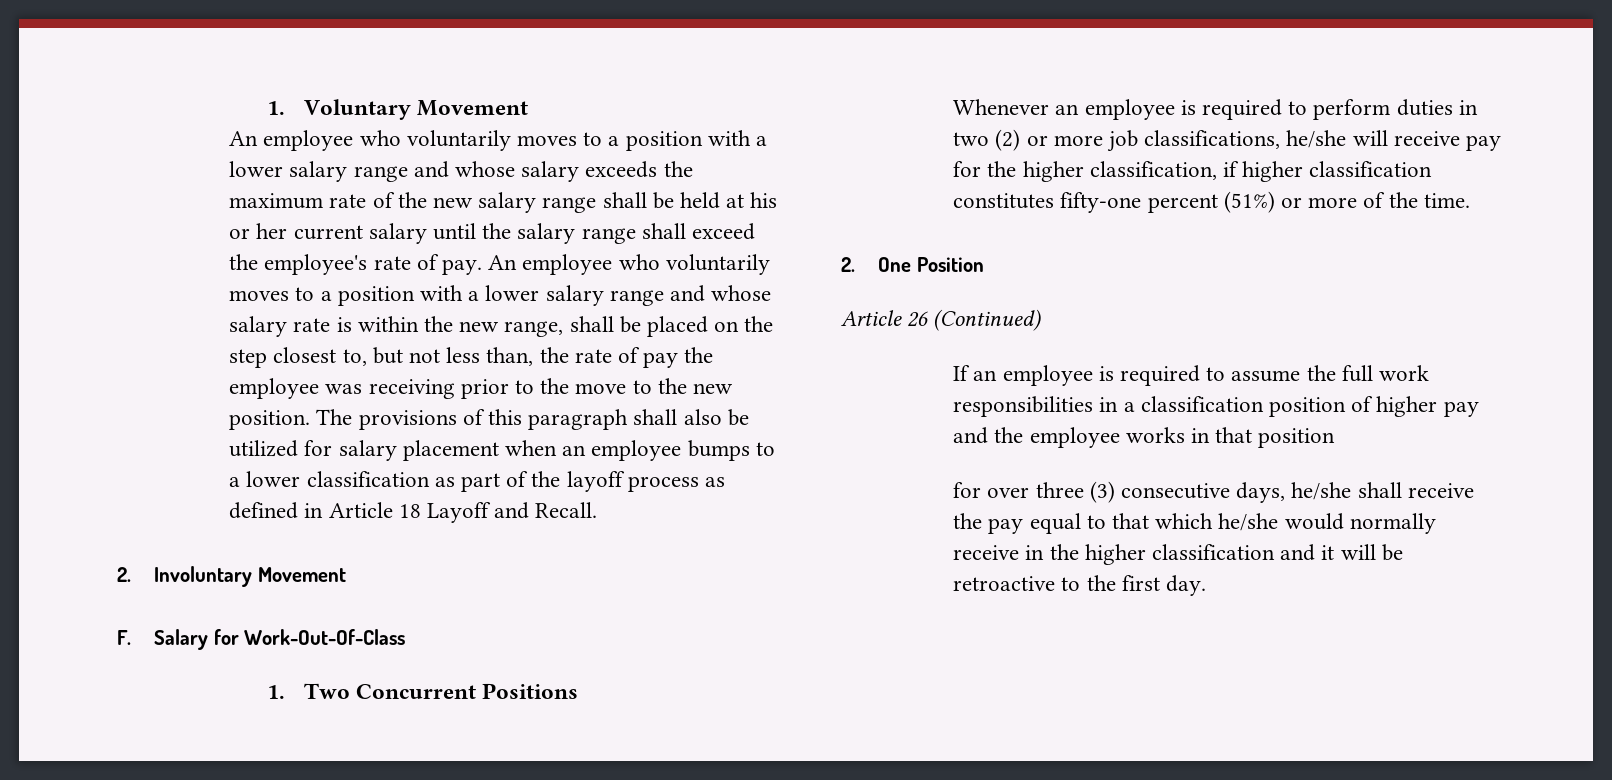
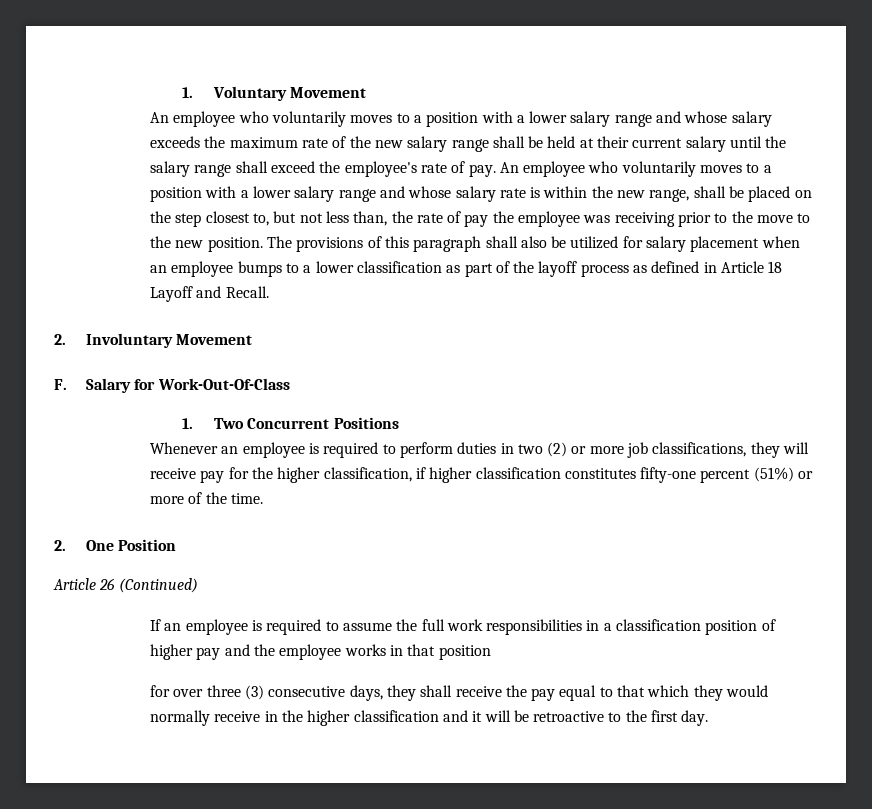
[750,192,778,208] [229,223,288,239] his or her -> [597,136,630,148] their
[1286,130,1347,148] he/she -> [750,442,780,458] they
[1291,482,1352,500] he/she -> [386,685,416,701] they
[1218,513,1279,531] he/she -> [693,685,723,701] they

